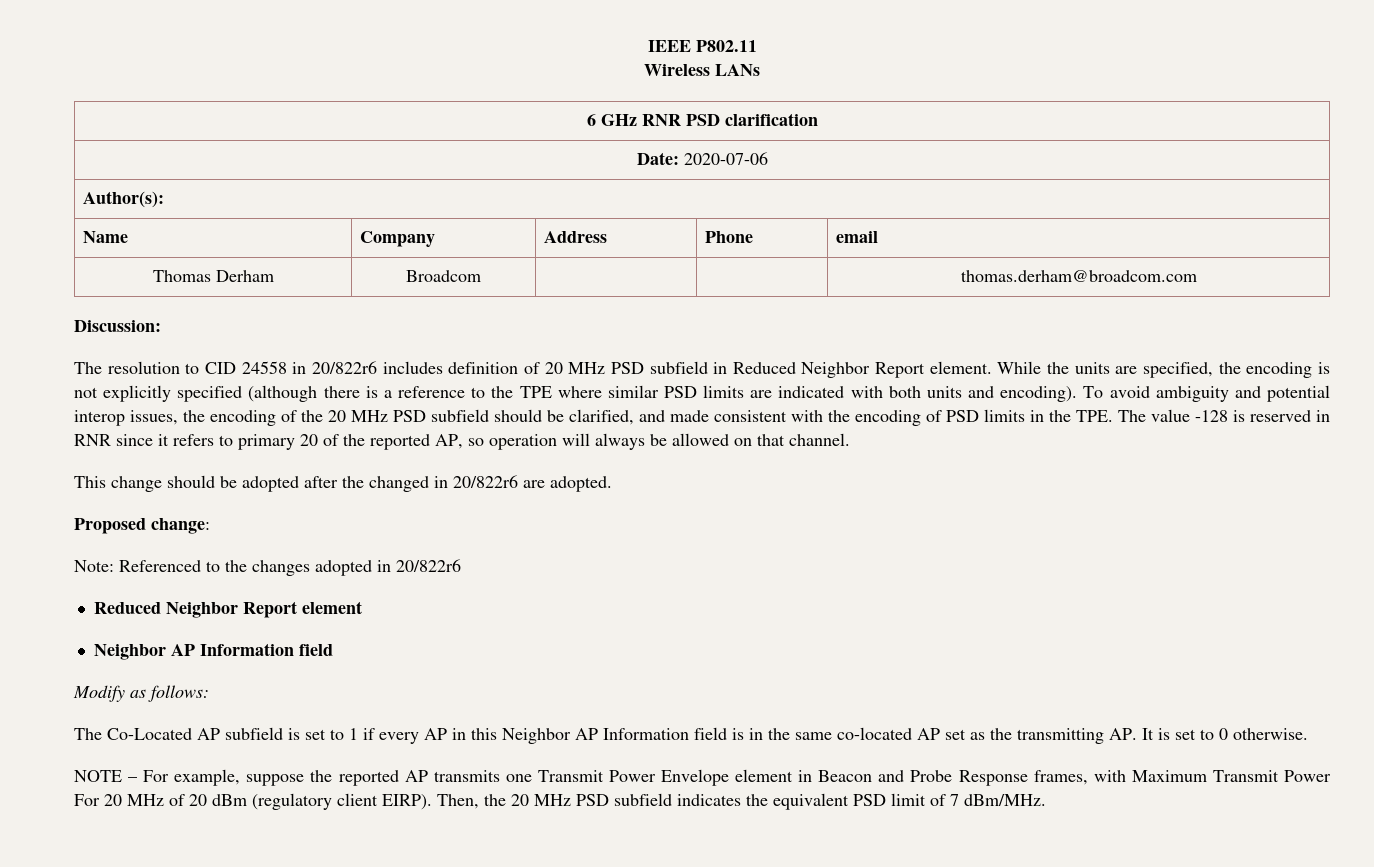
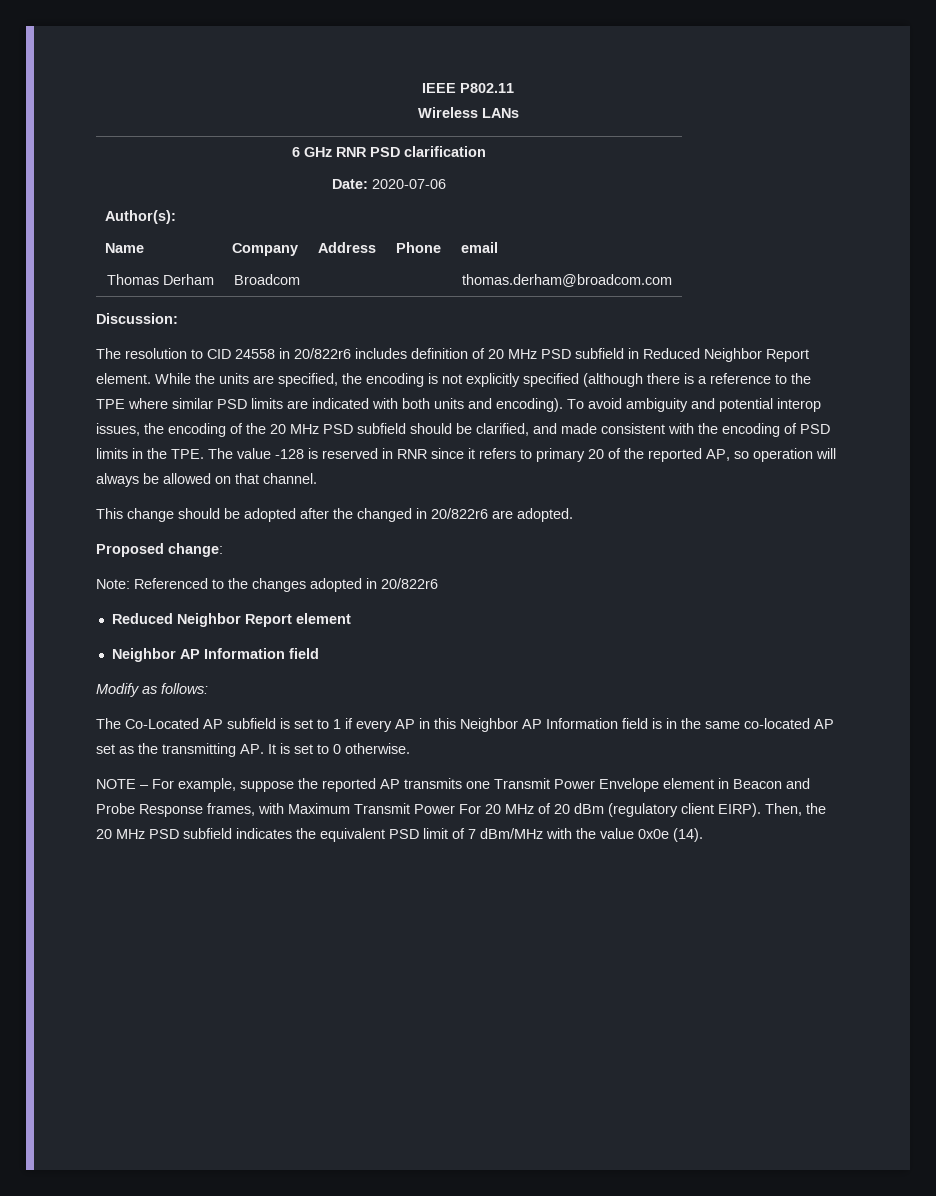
[964,794,1046,806] dBm/MHz. -> [480,828,703,842] dBm/MHz with the value 0x0e (14).

